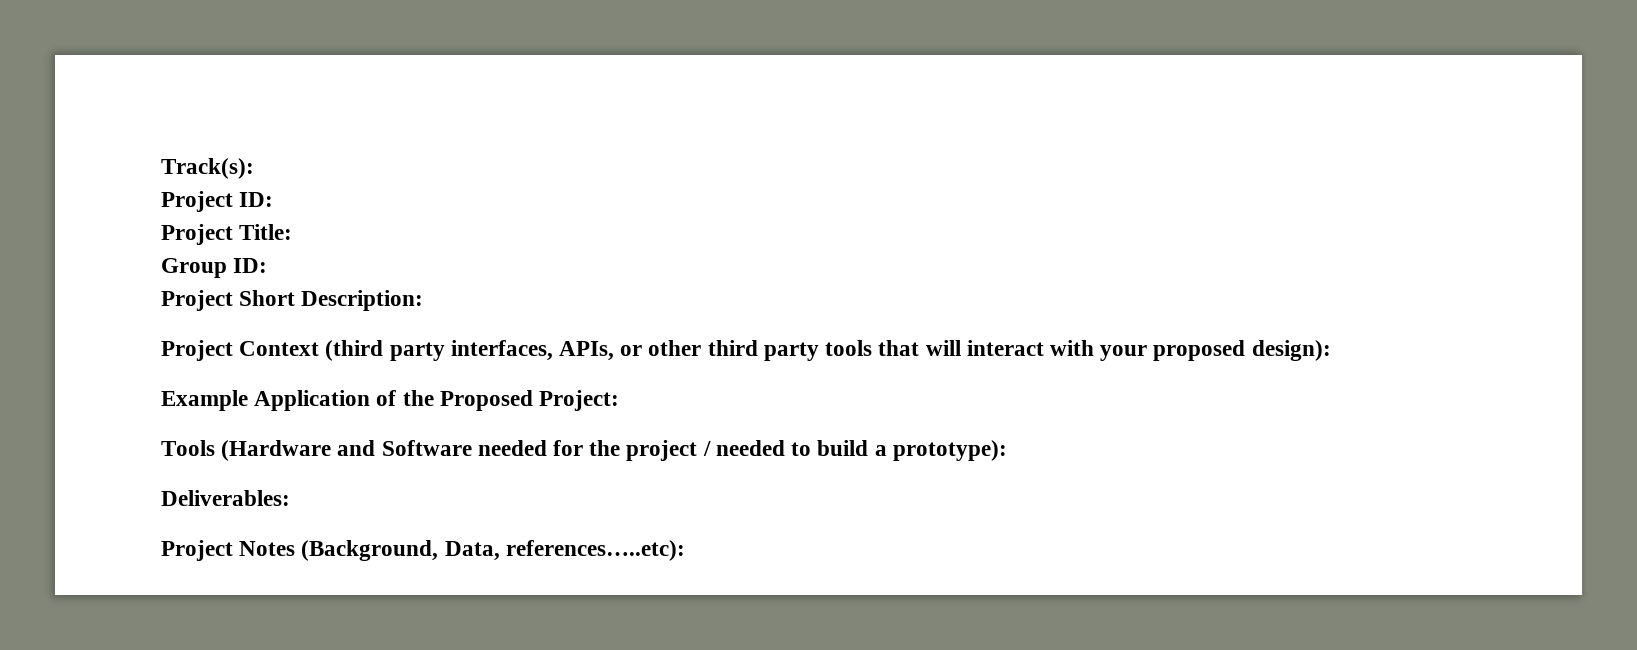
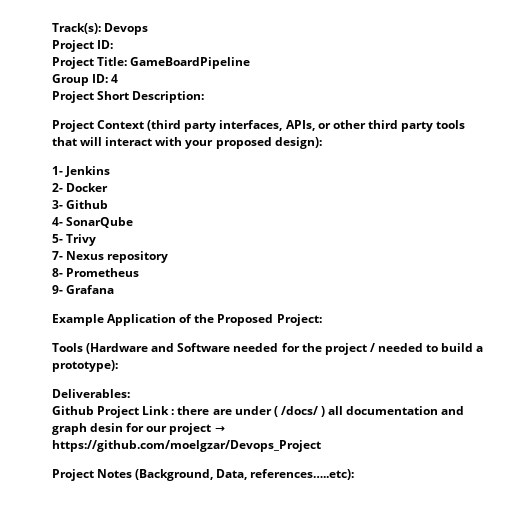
(254, 168) none -> [104,23,149,35] Devops
(293, 232) none -> [130,57,251,69] GameBoardPipeline
(268, 265) none -> [111,74,119,83] 4
(1331, 350) none -> [52,166,111,177] [52,183,109,192] [52,200,109,209] [52,217,134,228] [52,234,97,246] [52,251,169,263] [52,268,140,277] [52,285,115,294] // 1- Jenkins // 2- Docker // 3- Github // 4- SonarQube // 5- Trivy // 7- Nexus repository // 8- Prometheus // 9- Grafana
(290, 498) none -> [52,406,465,418] [52,423,225,435] [52,440,321,452] // Github Project Link : there are under ( /docs/ ) all documentation and graph desin for our project → https://github.com/moelgzar/Devops_Project

